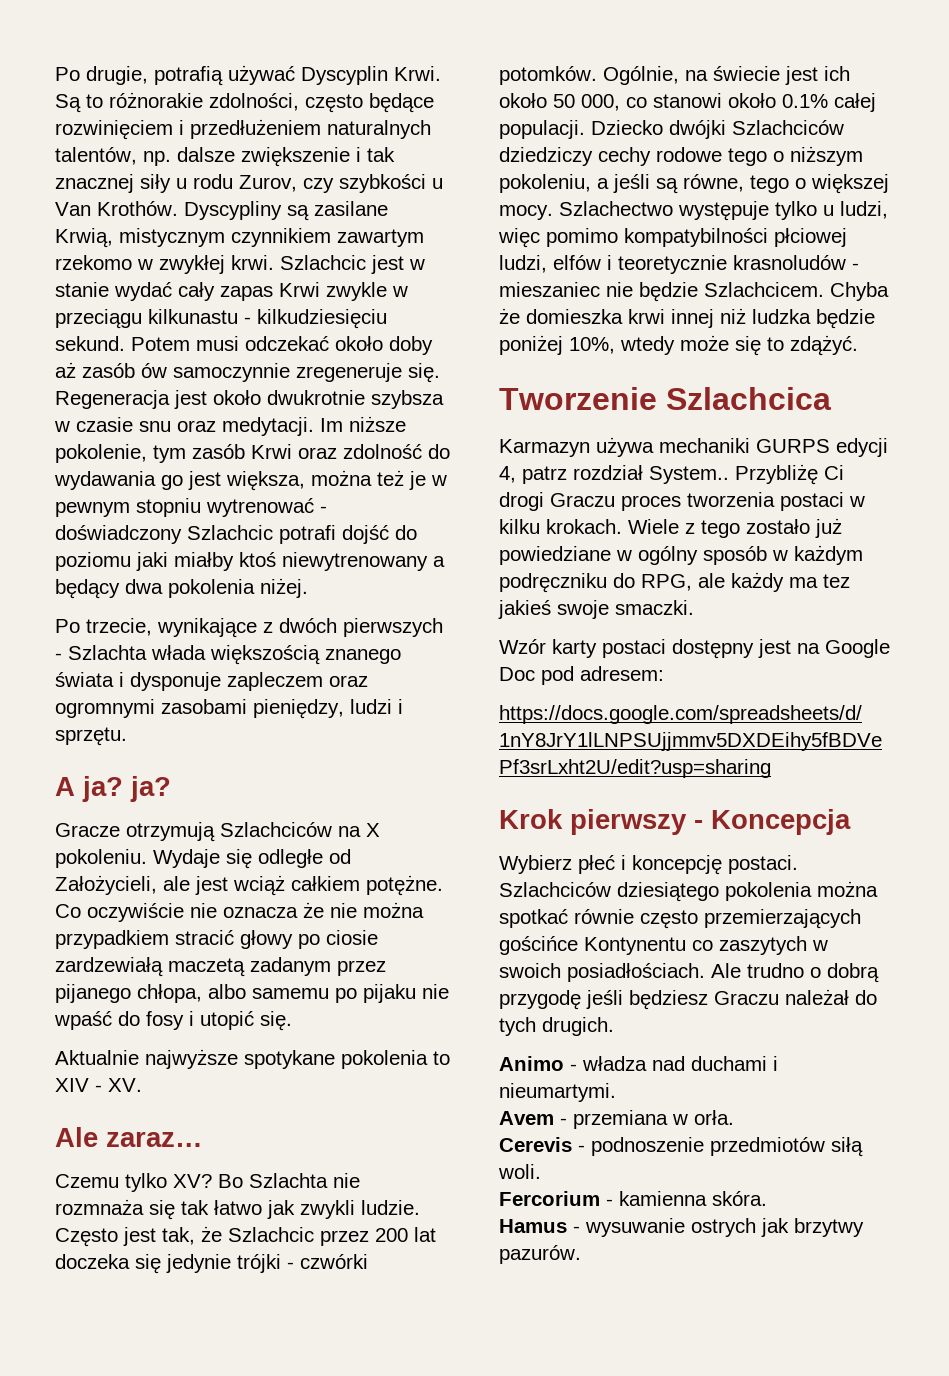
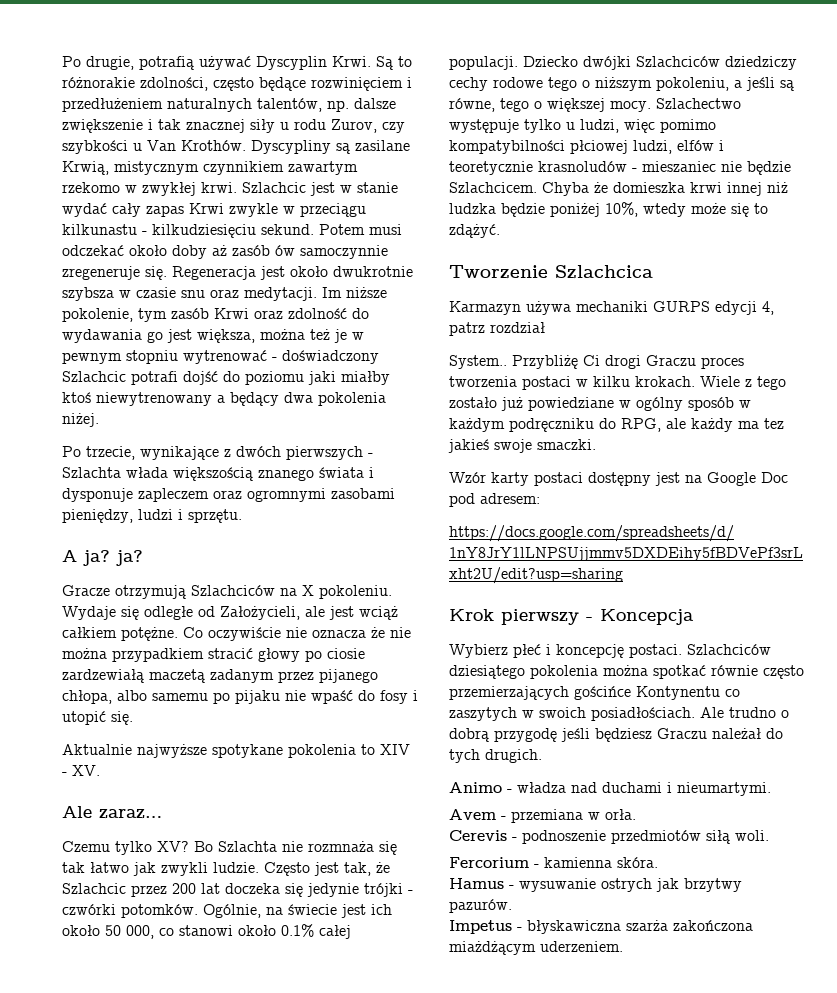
(643, 472) none -> (545, 327) //
(581, 1254) none -> [449,920,753,934] [449,941,623,955] // Impetus - błyskawiczna szarża zakończona miażdżącym uderzeniem.

